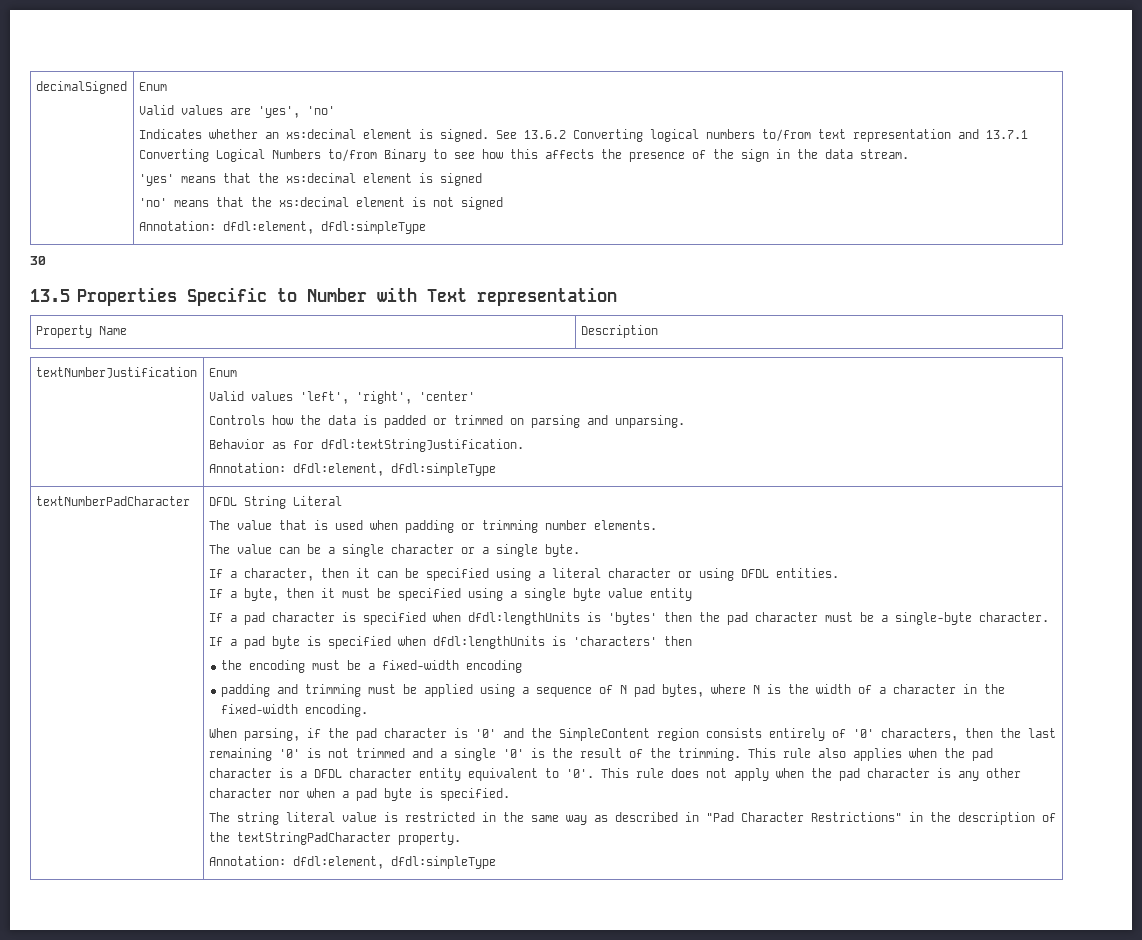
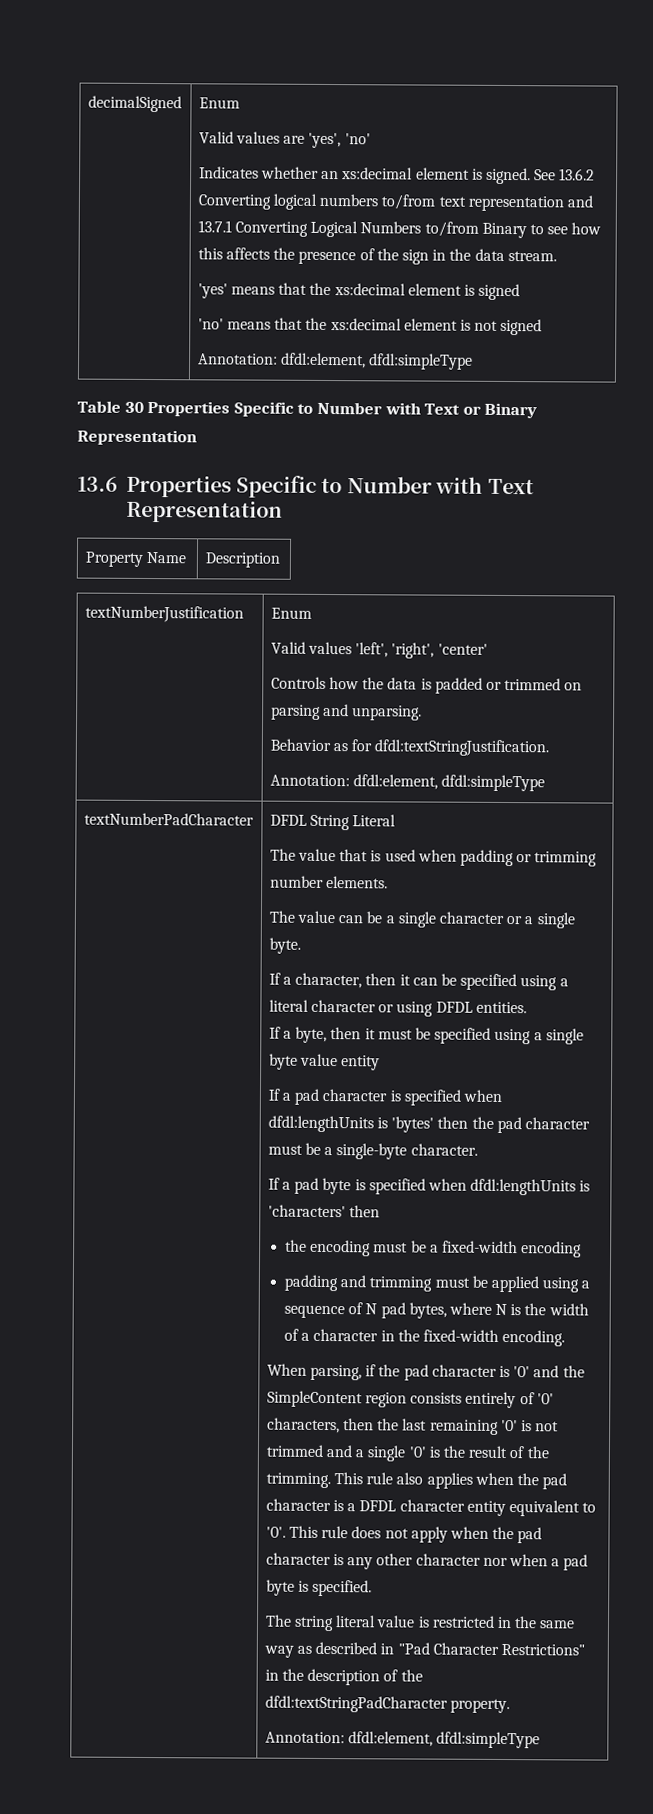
(426, 227) none -> [77,400,121,413] Table
[30,287,617,306] // 13.5 Properties Specific to Number with Text representation -> [147,400,538,419] [77,429,197,446] [77,475,534,498] [125,500,283,523] Properties Specific to Number with Text or Binary Representation // 13.6 Properties Specific to Number with Text Representation
[236,832,391,845] textStringPadCharacter -> [264,1695,448,1713] dfdl:textStringPadCharacter

